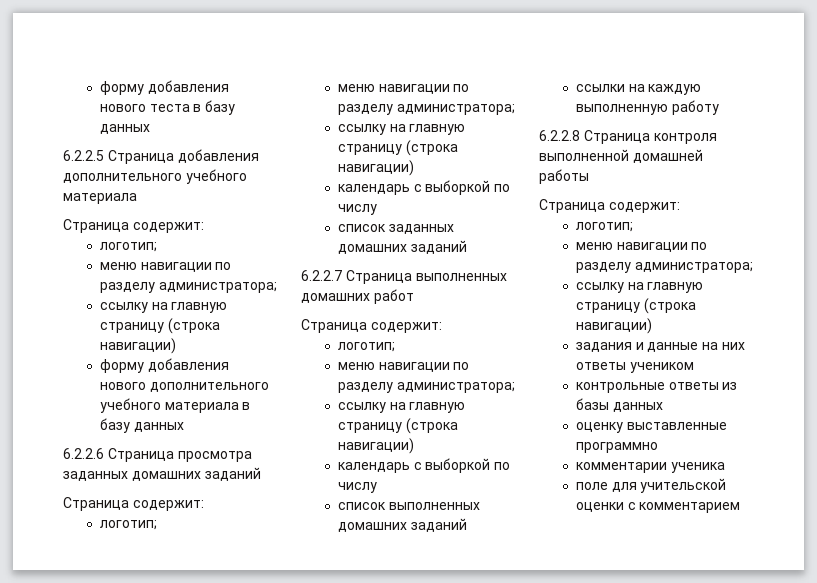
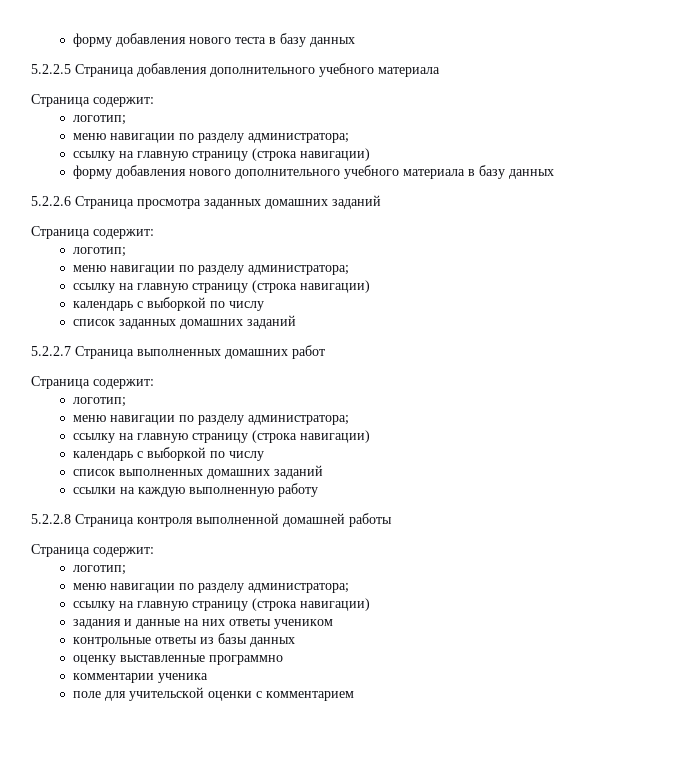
[63,150,104,161] 6.2.2.5 -> [31,64,71,74] 5.2.2.5
[63,448,104,459] 6.2.2.6 -> [31,196,71,206] 5.2.2.6
[301,270,342,281] 6.2.2.7 -> [31,346,71,356] 5.2.2.7
[539,130,580,141] 6.2.2.8 -> [31,514,71,524] 5.2.2.8

